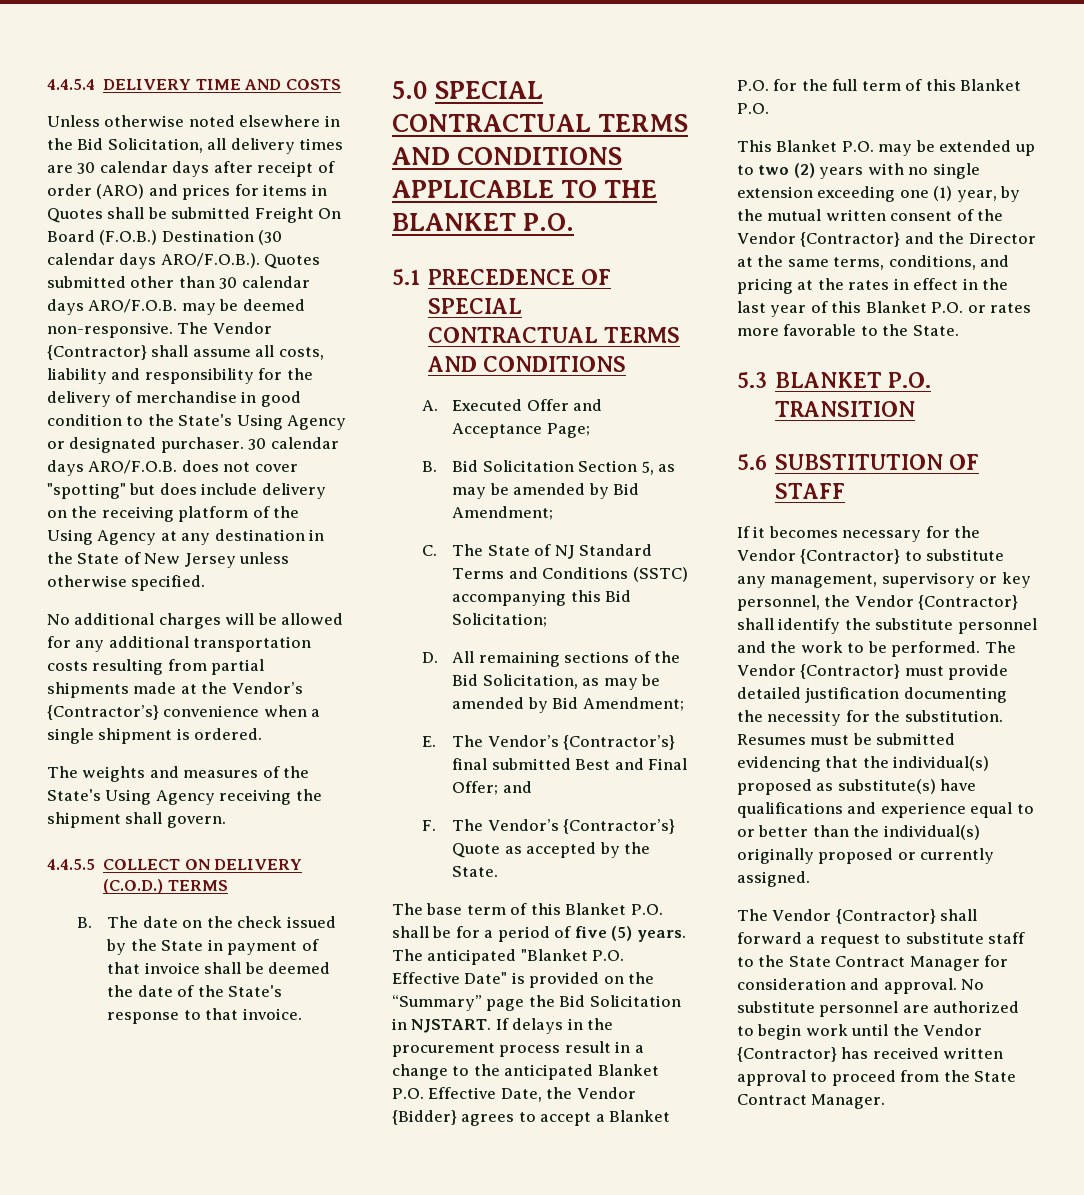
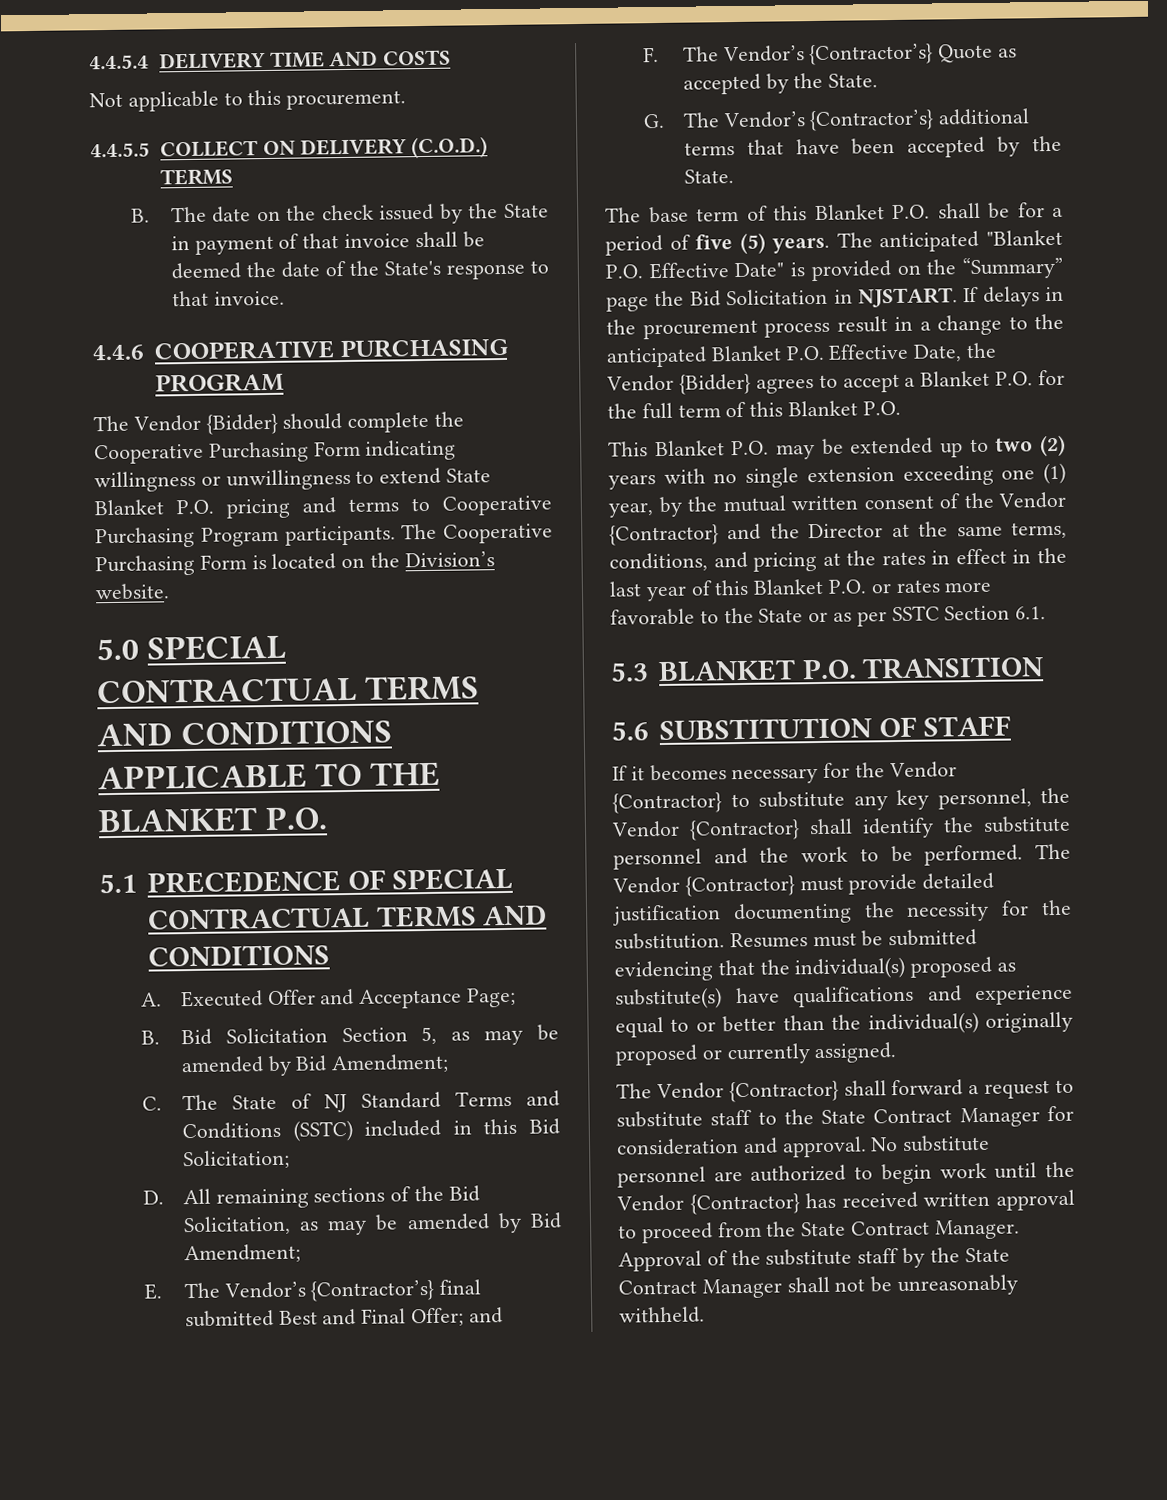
[47,115,340,127] [47,138,344,154] [47,161,335,177] [47,184,327,200] [47,207,342,223] [47,230,283,245] [47,253,321,269] [47,276,310,289] [47,299,305,315] [47,322,272,338] [47,345,324,360] [47,368,313,384] [47,391,301,407] [47,414,347,430] [47,437,339,453] [47,460,298,476] [47,483,326,499] [47,506,300,522] [47,529,325,545] [47,552,290,568] [47,575,206,591] [47,613,344,629] [47,636,312,652] [47,659,265,675] [47,682,303,698] [47,705,321,720] [47,728,263,744] [47,766,310,782] [47,789,322,805] [47,812,226,828] Unless otherwise noted elsewhere in the Bid Solicitation, all delivery times are 30 calendar days after receipt of order (ARO) and prices for items in Quotes shall be submitted Freight On Board (F.O.B.) Destination (30 calendar days ARO/F.O.B.). Quotes submitted other than 30 calendar days ARO/F.O.B. may be deemed non-responsive. The Vendor {Contractor} shall assume all costs, liability and responsibility for the delivery of merchandise in good condition to the State's Using Agency or designated purchaser. 30 calendar days ARO/F.O.B. does not cover "spotting" but does include delivery on the receiving platform of the Using Agency at any destination in the State of New Jersey unless otherwise specified. // No additional charges will be allowed for any additional transportation costs resulting from partial shipments made at the Vendor’s {Contractor’s} convenience when a single shipment is ordered. // The weights and measures of the State's Using Agency receiving the shipment shall govern. -> [89,89,407,112] Not applicable to this procurement.
(302, 1014) none -> [92,337,508,361] [154,372,285,393] [93,411,465,435] [94,439,457,465] [94,467,492,493] [94,495,552,519] [95,523,553,549] [95,551,495,577] [95,583,170,601] // 4.4.6 COOPERATIVE PURCHASING PROGRAM // The Vendor {Bidder} should complete the Cooperative Purchasing Form indicating willingness or unwillingness to extend State Blanket P.O. pricing and terms to Cooperative Purchasing Program participants. The Cooperative Purchasing Form is located on the Division’s website.
[452,590,567,606] accompanying -> [364,1119,472,1137] included in
(499, 871) none -> [642,108,1031,132] [683,135,1062,158] [683,169,734,184] // G. The Vendor’s {Contractor’s} additional terms that have been accepted by the State.
[912,325,959,336] State. -> [758,605,1047,627] State or as per SSTC Section 6.1.
[770,572,998,588] management, supervisory or -> (888, 803) none
(886, 1101) none -> [618,1247,1010,1272] [618,1274,1019,1299] [619,1306,705,1324] Approval of the substitute staff by the State Contract Manager shall not be unreasonably withheld.

